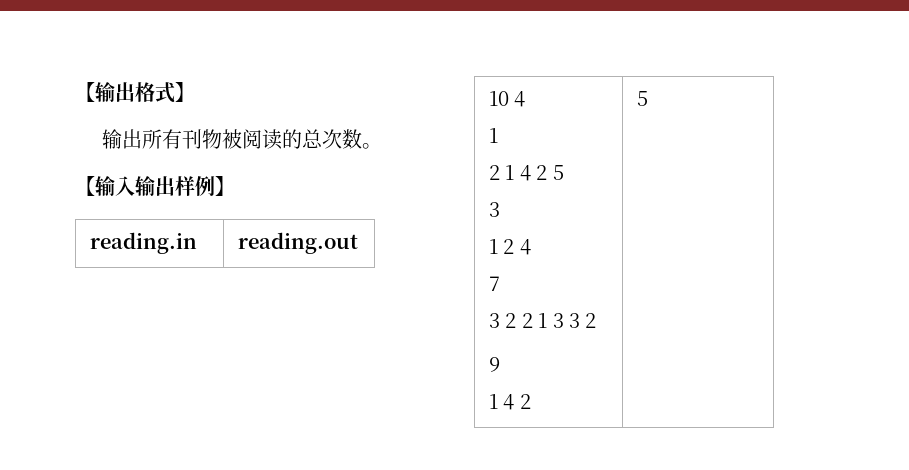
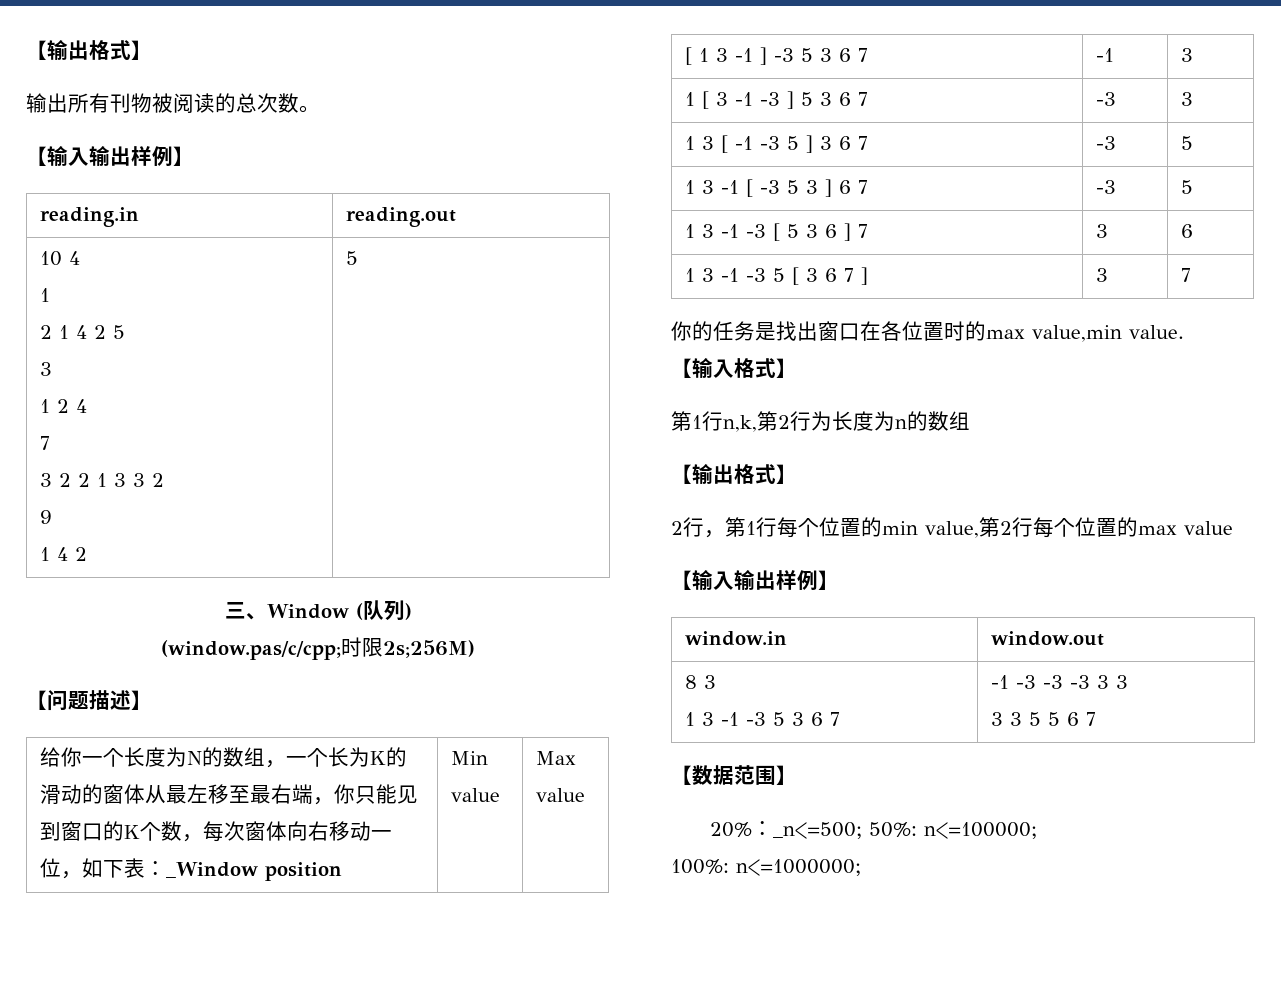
(649, 98) none -> [224,600,412,621] [160,637,476,660] [26,690,152,711] [39,747,407,768] [39,784,418,805] [39,821,392,842] [39,858,342,881] [450,751,488,765] [450,788,500,802] [535,751,576,765] [535,788,585,802] [684,47,868,65] [1095,48,1114,62] [1180,48,1193,62] [684,91,868,109] [1095,92,1116,106] [1180,92,1193,106] [684,135,868,153] [1095,136,1116,150] [1180,136,1193,150] [684,179,868,197] [1095,180,1116,194] [1180,180,1193,194] [684,223,868,241] [1095,224,1108,238] [1180,224,1193,238] [684,267,868,285] [1095,268,1108,282] [1180,268,1191,282] [671,321,1184,342] [671,358,797,378] [671,411,970,432] [671,464,797,484] [671,517,1233,538] [671,570,839,590] [684,631,788,646] [990,631,1105,646] [684,675,716,689] [684,712,840,726] [990,675,1128,689] [990,712,1096,726] [671,765,797,785] [709,821,1037,839] [671,859,861,876] // 三、Window (队列) // (window.pas/c/cpp;时限2s;256M) // 【问题描述】 // 给你一个长度为N的数组，一个长为K的滑动的窗体从最左移至最右端，你只能见到窗口的K个数，每次窗体向右移动一位，如下表：_Window position | Min value | Max value // [ 1 3 -1 ] -3 5 3 6 7 | -1 | 3 // 1 [ 3 -1 -3 ] 5 3 6 7 | -3 | 3 // 1 3 [ -1 -3 5 ] 3 6 7 | -3 | 5 // 1 3 -1 [ -3 5 3 ] 6 7 | -3 | 5 // 1 3 -1 -3 [ 5 3 6 ] 7 | 3 | 6 // 1 3 -1 -3 5 [ 3 6 7 ] | 3 | 7 // 你的任务是找出窗口在各位置时的max value,min value. // 【输入格式】 // 第1行n,k,第2行为长度为n的数组 // 【输出格式】 // 2行，第1行每个位置的min value,第2行每个位置的max value // 【输入输出样例】 // window.in | window.out // 8 3 // 1 3 -1 -3 5 3 6 7 | -1 -3 -3 -3 3 3 // 3 3 5 5 6 7 // 【数据范围】 // 20%：_n<=500; 50%: n<=100000; // 100%: n<=1000000;

